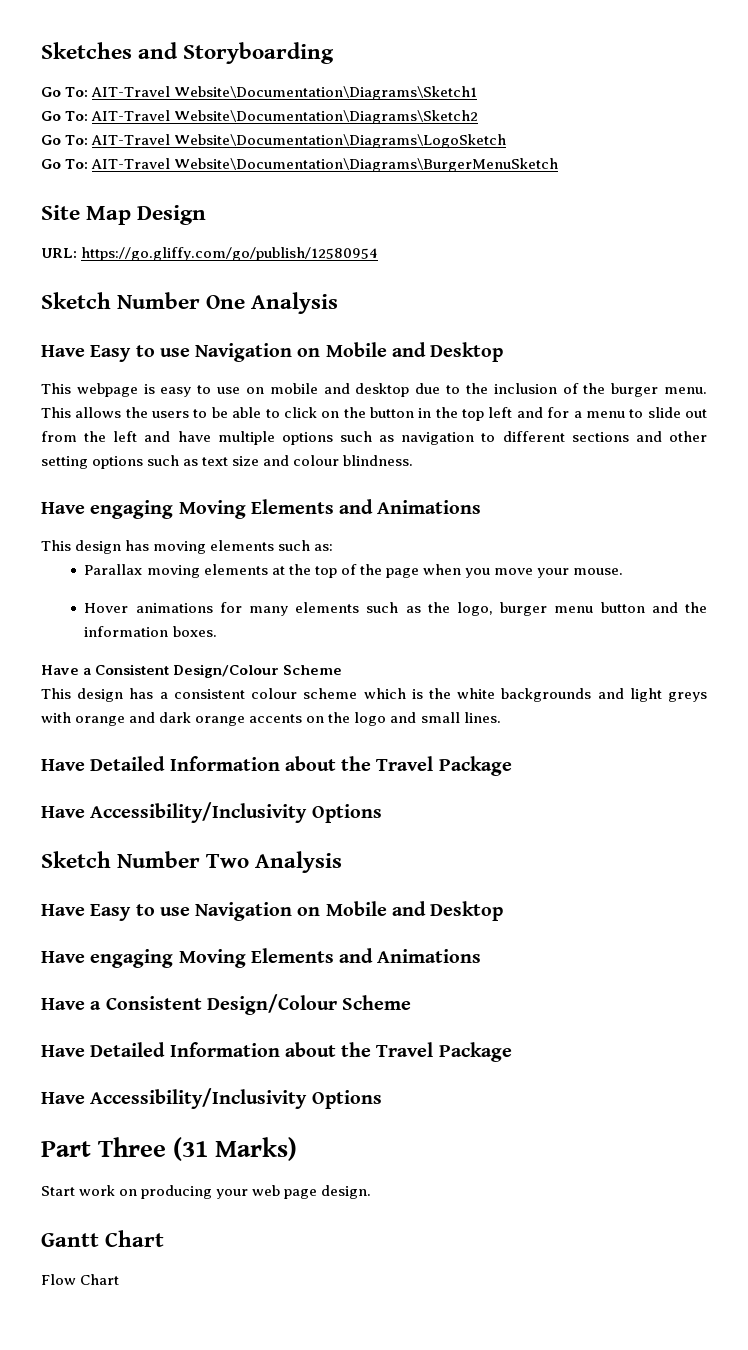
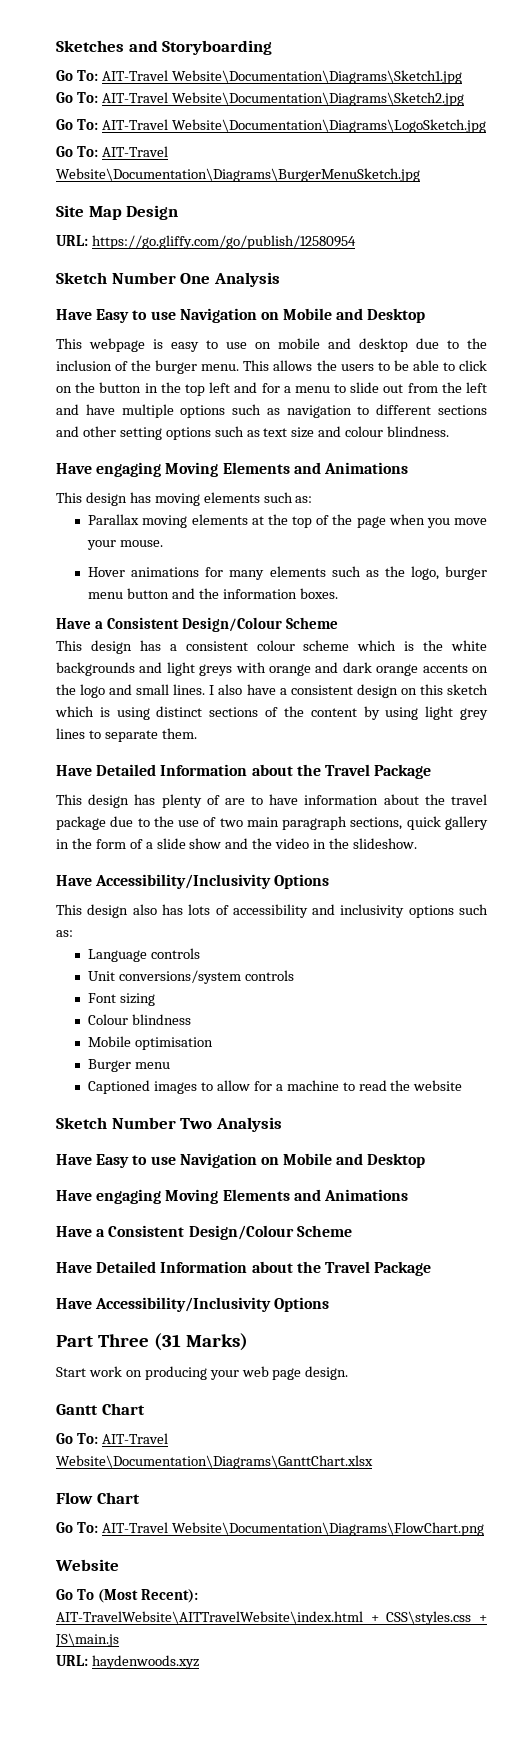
[174,86,478,100] [41,110,479,124] [41,134,507,148] [41,158,559,172] Website\Documentation\Diagrams\Sketch1 // Go To: AIT-Travel Website\Documentation\Diagrams\Sketch2 // Go To: AIT-Travel Website\Documentation\Diagrams\LogoSketch // Go To: AIT-Travel Website\Documentation\Diagrams\BurgerMenuSketch -> [171,70,462,84] [56,92,464,106] [56,119,486,133] [56,146,168,157] [56,168,420,182] Website\Documentation\Diagrams\Sketch1.jpg // Go To: AIT-Travel Website\Documentation\Diagrams\Sketch2.jpg // Go To: AIT-Travel Website\Documentation\Diagrams\LogoSketch.jpg // Go To: AIT-Travel Website\Documentation\Diagrams\BurgerMenuSketch.jpg
[41,756,512,776] [41,802,382,823] // Have Detailed Information about the Travel Package // Have Accessibility/Inclusivity Options -> [209,684,488,698] [55,706,488,720] [56,728,197,742] [56,764,432,779] [56,794,488,808] [56,816,488,830] [56,838,417,849] [56,874,330,889] [56,904,489,918] [56,930,73,937] [88,948,201,962] [88,970,295,984] [88,993,156,1006] [88,1014,192,1025] [88,1036,214,1050] [88,1059,171,1072] [88,1080,463,1094] I also have a consistent design on this sketch which is using distinct sections of the content by using light grey lines to separate them. // Have Detailed Information about the Travel Package // This design has plenty of are to have information about the travel package due to the use of two main paragraph sections, quick gallery in the form of a slide show and the video in the slideshow. // Have Accessibility/Inclusivity Options // This design also has lots of accessibility and inclusivity options such as: // Language controls // Unit conversions/system controls // Font sizing // Colour blindness // Mobile optimisation // Burger menu // Captioned images to allow for a machine to read the website
[41,1274,120,1285] Flow Chart -> [56,1433,168,1444] [56,1455,373,1469] [56,1492,140,1504] [56,1522,484,1536] [55,1559,119,1571] [56,1589,198,1603] [56,1611,488,1625] [55,1633,119,1647] [56,1655,199,1669] Go To: AIT-Travel Website\Documentation\Diagrams\GanttChart.xlsx // Flow Chart // Go To: AIT-Travel Website\Documentation\Diagrams\FlowChart.png // Website // Go To (Most Recent): AIT-TravelWebsite\AITTravelWebsite\index.html + CSS\styles.css + JS\main.js // URL: haydenwoods.xyz

